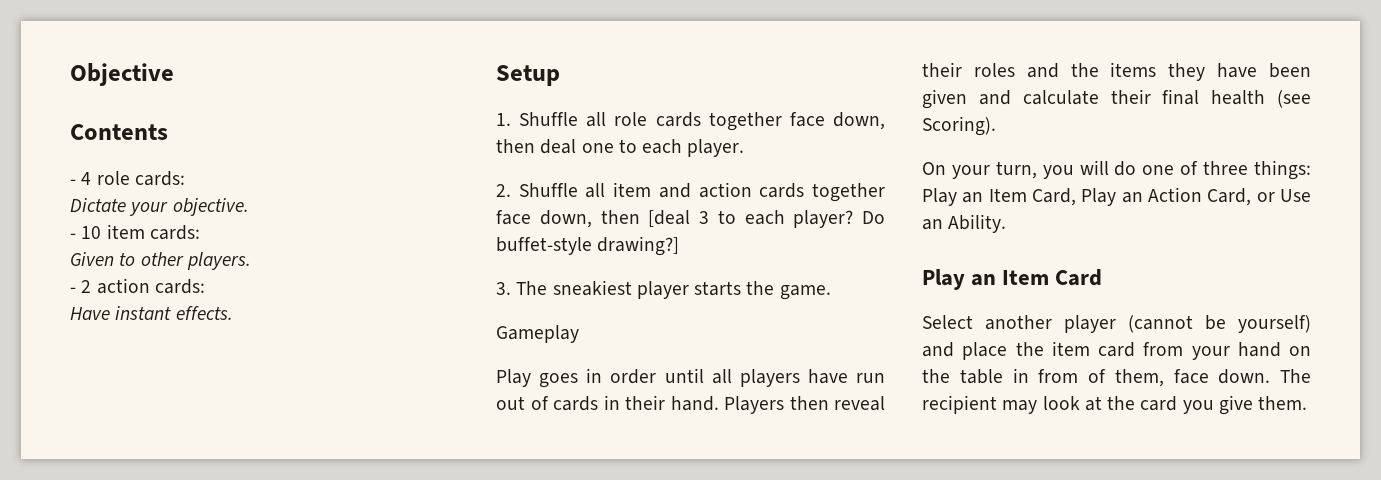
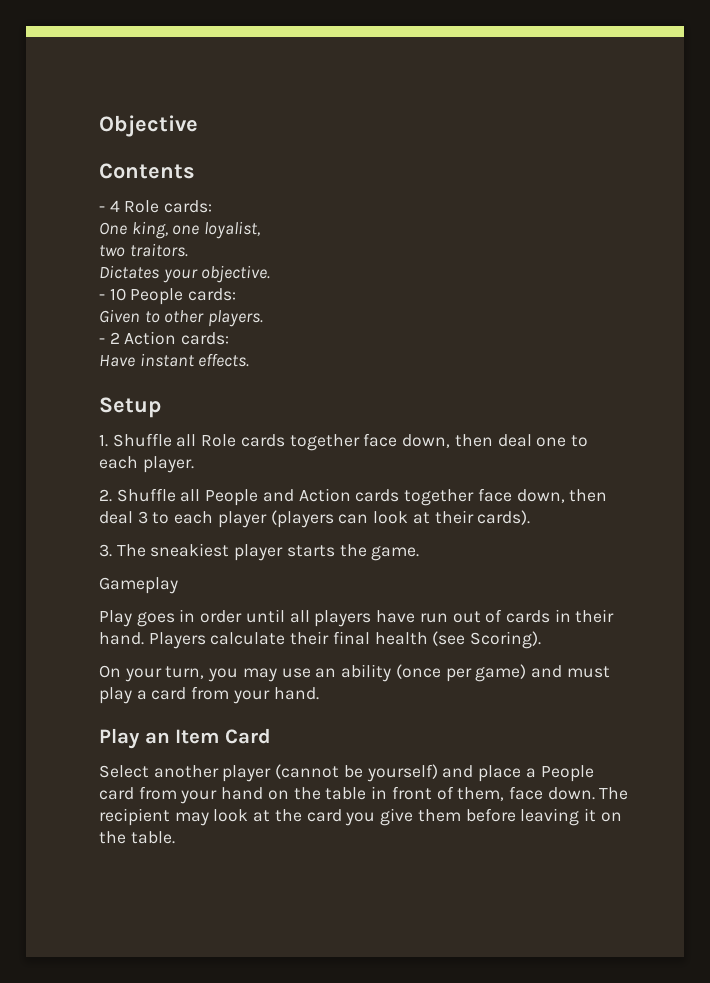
[96,171,185,186] [70,198,126,212] role cards: // Dictate -> [124,200,213,213] [99,221,261,239] [99,243,188,257] [99,265,159,279] Role cards: // One king, one loyalist, // two traitors. // Dictates
[106,224,145,239] item -> [130,288,184,305] People
[96,278,150,294] action -> [124,331,177,345] Action
[614,112,648,126] role -> [201,434,237,447] Role
[613,182,885,202] [496,210,691,228] item and action cards together face down, then [deal -> [205,488,608,506] [99,511,133,524] People and Action cards together face down, then deal
[793,210,885,228] [496,236,680,256] player? Do buffet-style drawing?] -> [217,510,531,528] player (players can look at their cards).
[789,396,885,411] [922,62,1311,81] [922,89,1011,109] then reveal their roles and the items they have been given and -> (206, 640) none
[1079,160,1311,180] [922,187,1311,206] [922,214,1007,233] will do one of three things: Play an Item Card, Play an Action Card, or Use an Ability. -> [242,664,610,682] [99,686,319,704] may use an ability (once per game) and must play a card from your hand.
[1015,341,1090,356] the item -> [525,765,594,782] a People
[1038,369,1079,383] from -> [391,786,432,800] front
[1258,396,1308,410] them. -> [417,808,622,826] [99,831,175,844] them before leaving it on the table.

